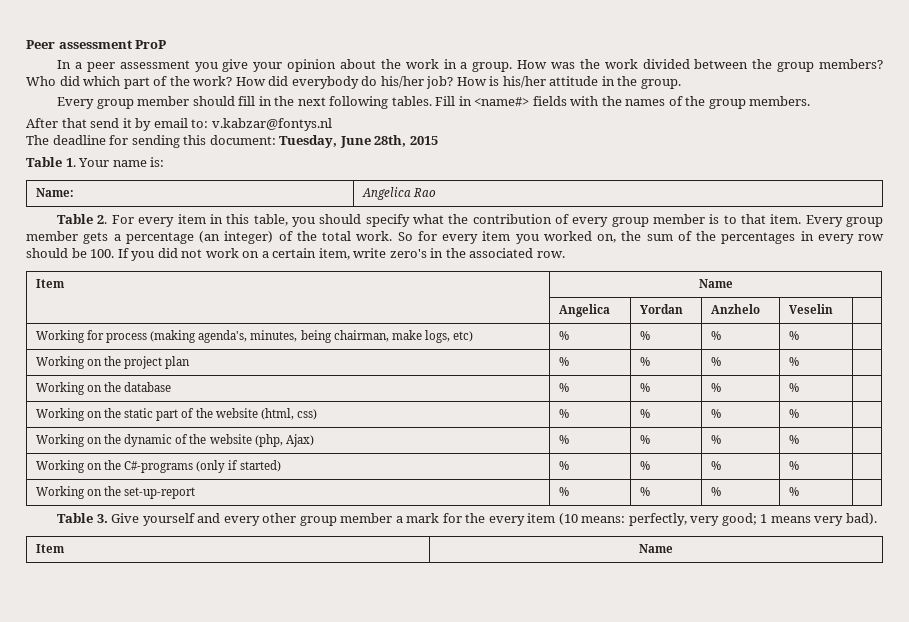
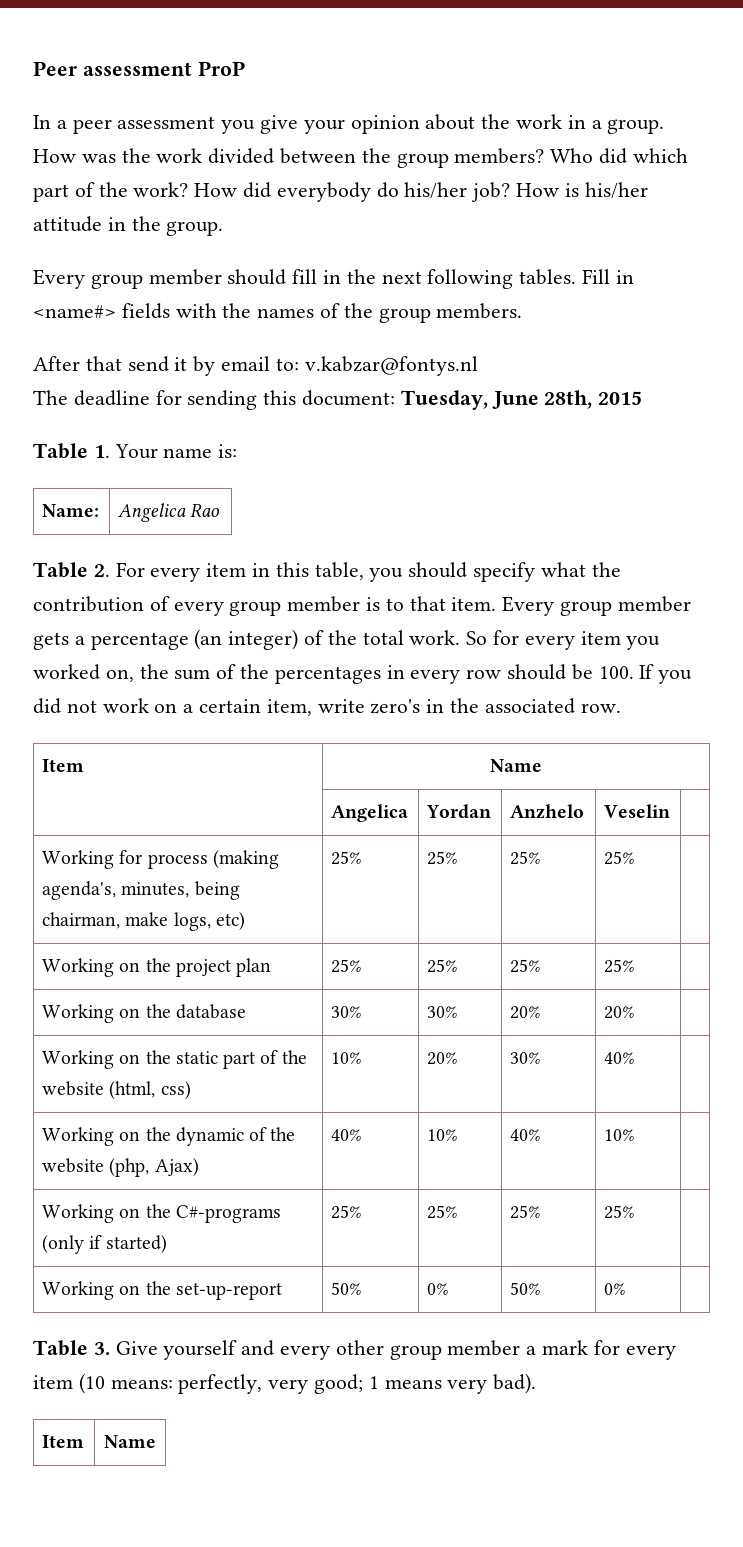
[558,331,569,340] [639,331,650,340] [710,331,721,340] [788,331,799,340] % | % | % | % -> [331,851,362,865] [427,851,458,865] [510,851,541,865] [604,851,635,865] 25% | 25% | 25% | 25%
[558,357,569,366] [639,357,650,366] [710,357,721,366] [788,357,799,366] % | % | % | % -> [331,959,362,973] [427,959,458,973] [510,959,541,973] [604,959,635,973] 25% | 25% | 25% | 25%
[558,383,569,392] [639,383,650,392] [710,383,721,392] [788,383,799,392] % | % | % | % -> [331,1006,362,1018] [427,1006,458,1018] [510,1006,541,1019] [604,1006,635,1019] 30% | 30% | 20% | 20%
[558,409,569,418] [639,409,650,418] [710,409,721,418] [788,409,799,418] % | % | % | % -> [331,1052,362,1064] [427,1052,458,1065] [510,1052,541,1064] [604,1052,635,1064] 10% | 20% | 30% | 40%
[558,435,569,444] [639,435,650,444] [710,435,721,444] [788,435,799,444] % | % | % | % -> [331,1129,362,1141] [427,1129,458,1141] [510,1129,541,1141] [604,1129,635,1141] 40% | 10% | 40% | 10%
[558,461,569,470] [639,461,650,470] [710,461,721,470] [788,461,799,470] % | % | % | % -> [331,1205,362,1219] [427,1205,458,1219] [510,1205,541,1219] [604,1205,635,1219] 25% | 25% | 25% | 25%
[558,487,569,496] [639,487,650,496] [710,487,721,496] [788,487,799,496] % | % | % | % -> [331,1282,362,1295] [427,1283,449,1295] [510,1282,541,1295] [604,1283,626,1295] 50% | 0% | 50% | 0%
[465,513,486,523] the -> (620, 1347) none

